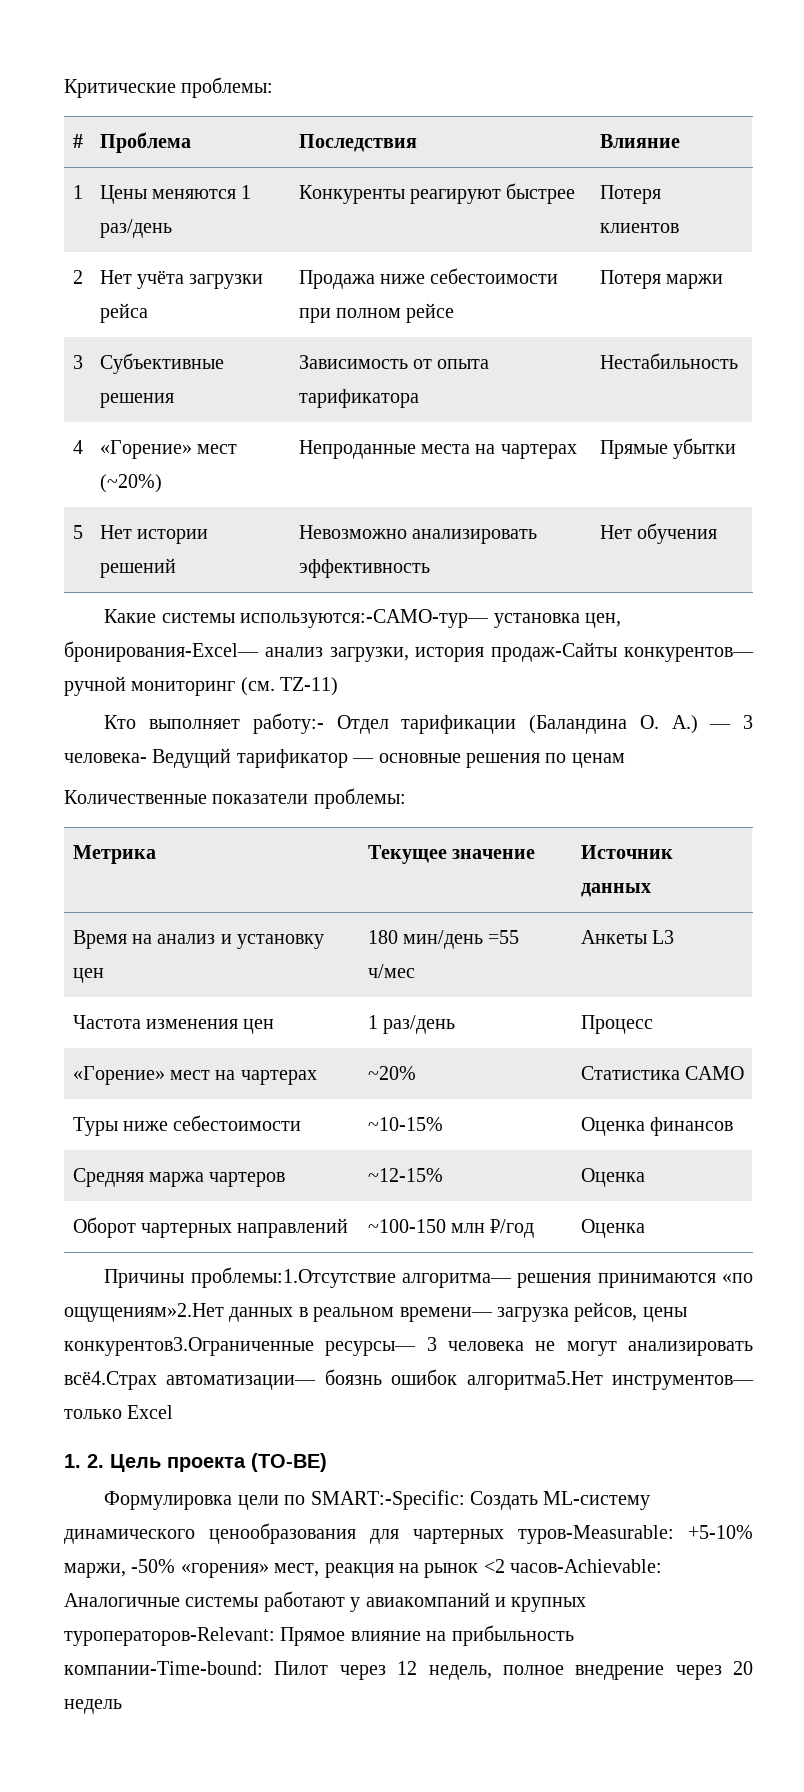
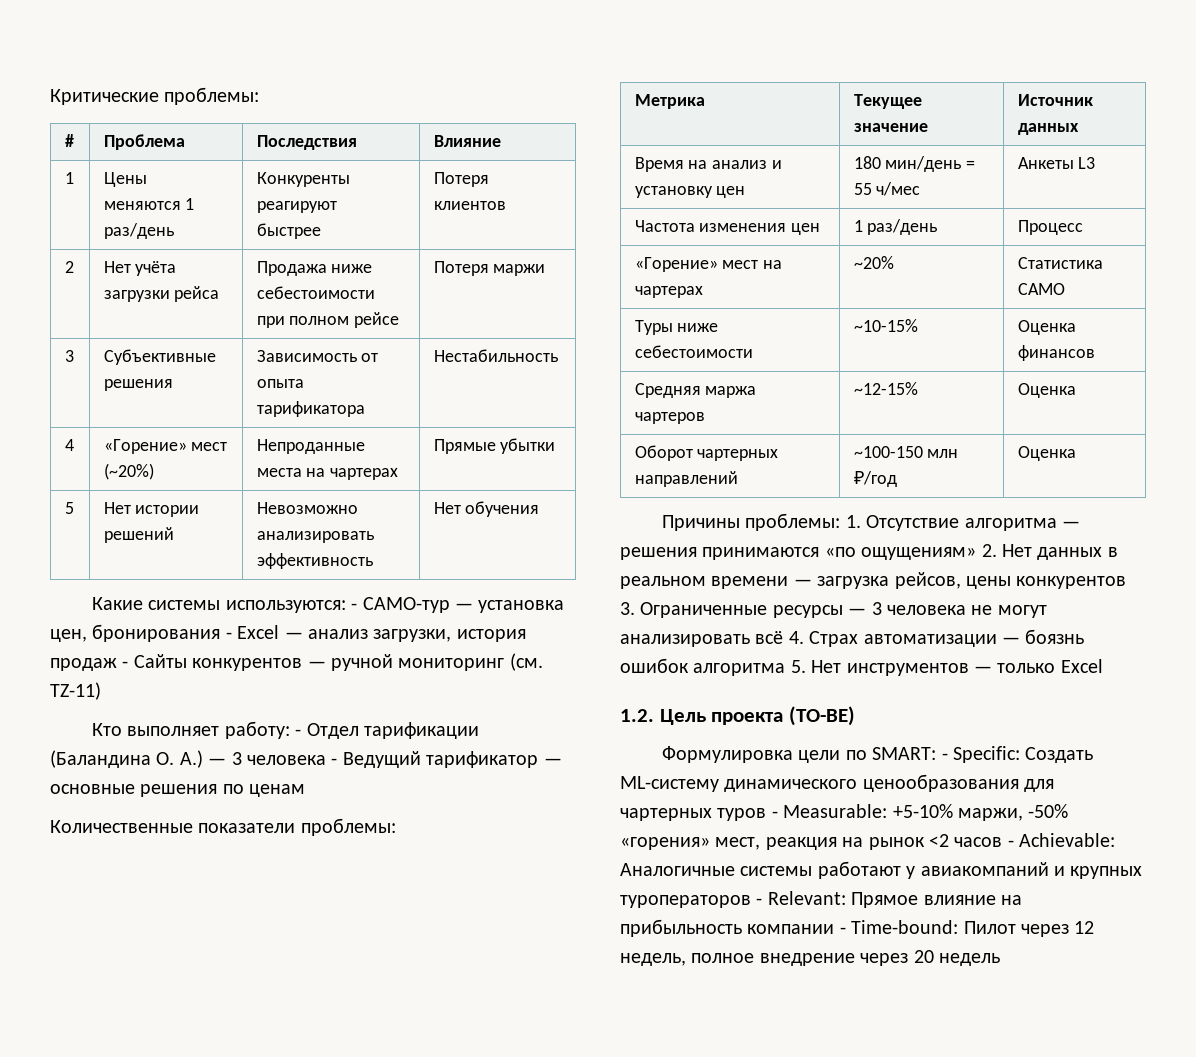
[240,609,621,628] [64,641,754,662] используются:-САМО-тур— установка цен, бронирования-Excel— анализ загрузки, история продаж-Сайты конкурентов— -> [225,597,565,613] [50,624,526,642] [50,654,326,671] используются: - САМО-тур — установка цен, бронирования - Excel — анализ загрузки, история продаж - Сайты конкурентов —
[252,713,324,734] работу:- -> [224,721,302,739] работу: -
[64,753,147,763] человека- -> [247,755,338,765] человека -
[488,930,520,944] =55 -> [966,160,976,169] [853,183,872,195] = 55
[190,1267,753,1288] [64,1303,224,1322] проблемы:1.Отсутствие алгоритма— решения принимаются «по ощущениям»2.Нет -> [745,513,1081,531] [620,544,1032,560] проблемы: 1. Отсутствие алгоритма — решения принимаются «по ощущениям» 2. Нет
[399,1307,493,1322] времени— -> [711,576,812,589] времени —
[64,1337,417,1356] конкурентов3.Ограниченные ресурсы— -> [1016,576,1127,589] [620,602,867,618] конкурентов 3. Ограниченные ресурсы —
[64,1369,754,1390] всё4.Страх автоматизации— боязнь ошибок алгоритма5.Нет инструментов— -> [755,629,1085,647] [620,658,992,676] всё 4. Страх автоматизации — боязнь ошибок алгоритма 5. Нет инструментов —
[64,1454,104,1468] 1. 2. -> [620,709,654,722] 1.2.
[310,1490,465,1510] SMART:-Specific: -> [872,746,1021,763] SMART: - Specific:
[518,1525,674,1544] туров-Measurable: -> [717,804,888,821] туров - Measurable:
[510,1559,663,1573] часов-Achievable: -> [954,833,1116,847] часов - Achievable:
[64,1627,275,1646] туроператоров-Relevant: -> [620,891,846,908] туроператоров - Relevant:
[64,1661,263,1675] компании-Time-bound: -> [747,920,959,934] компании - Time-bound:

